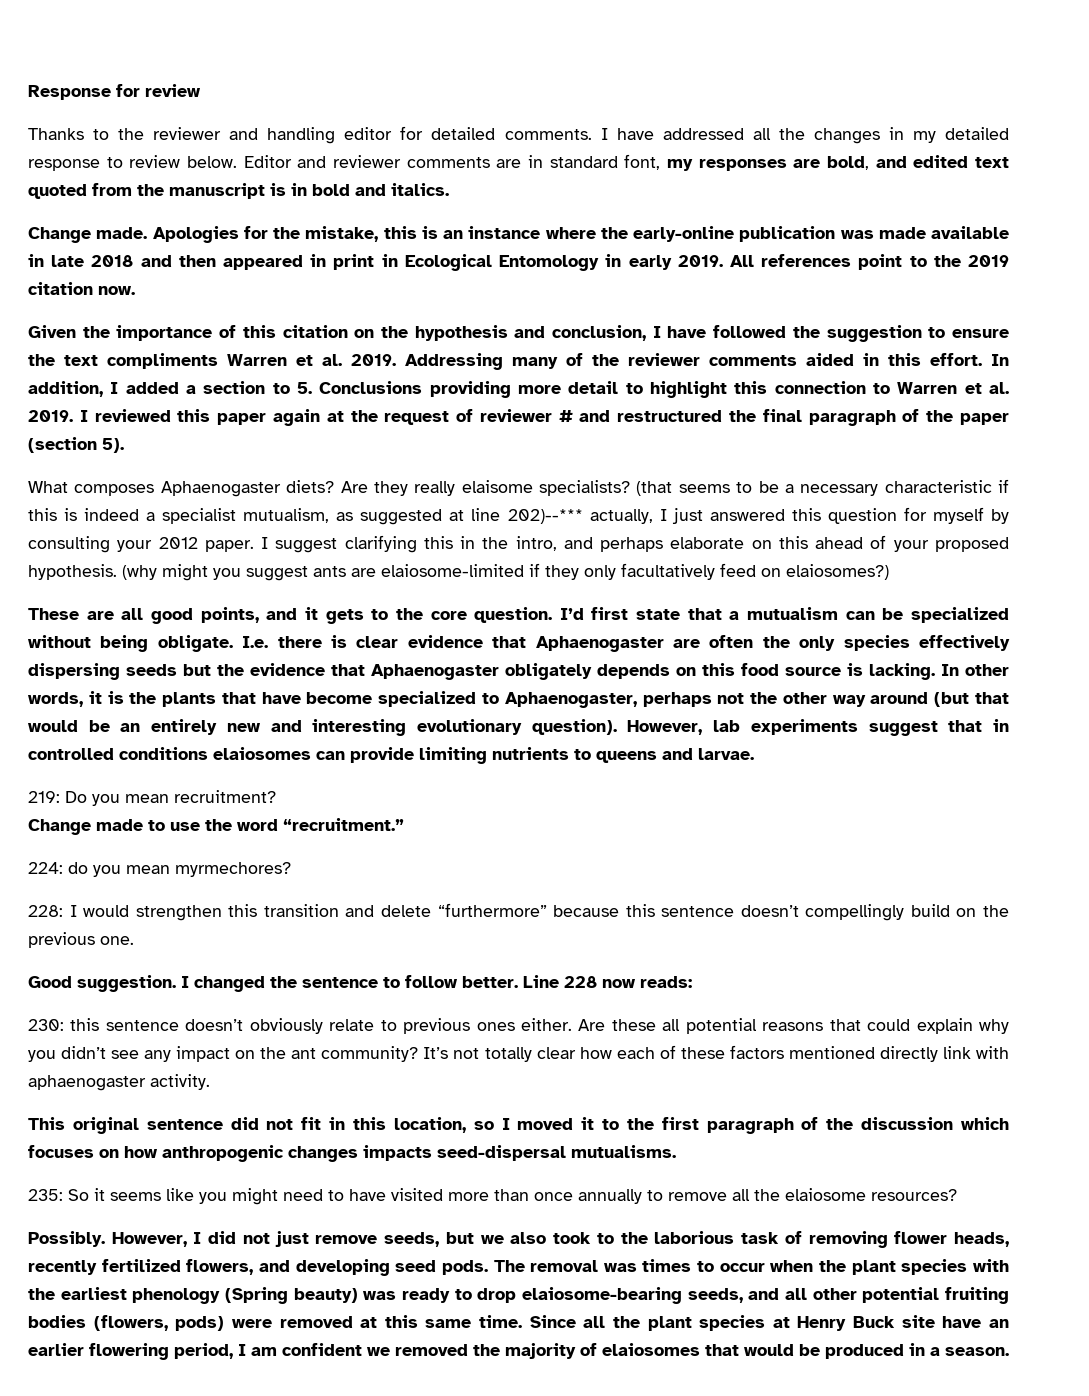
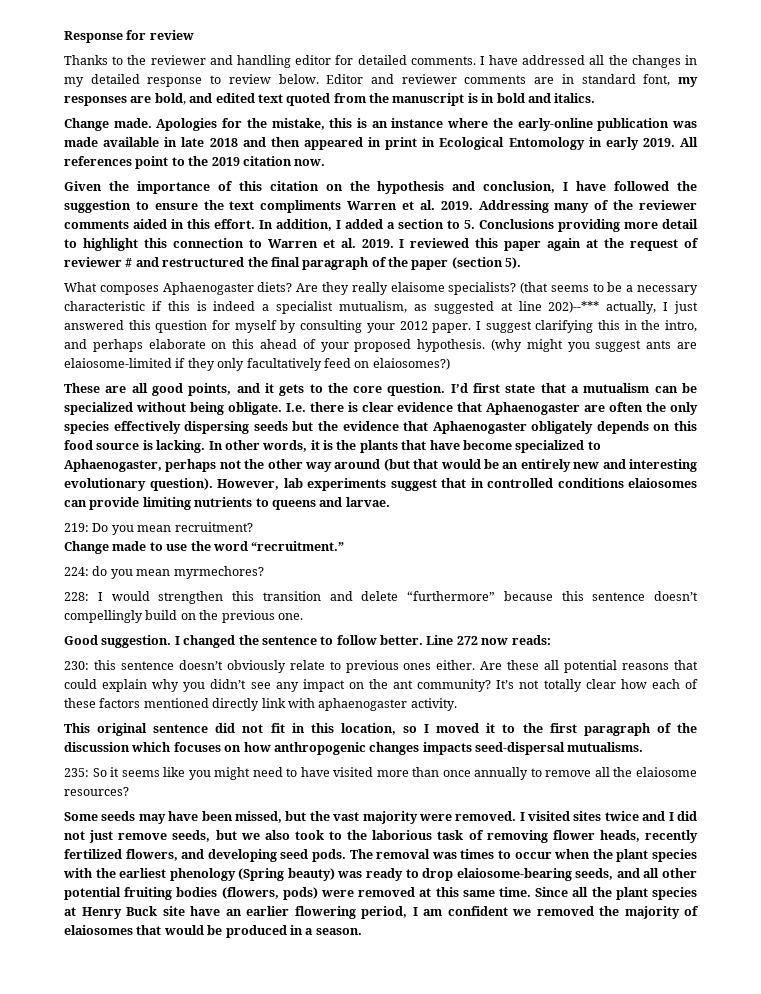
[564,976,597,988] 228 -> [456,636,478,645] 272
[28,1231,187,1247] Possibly. However, -> [64,811,666,824] Some seeds may have been missed, but the vast majority were removed. I visited sites twice and

